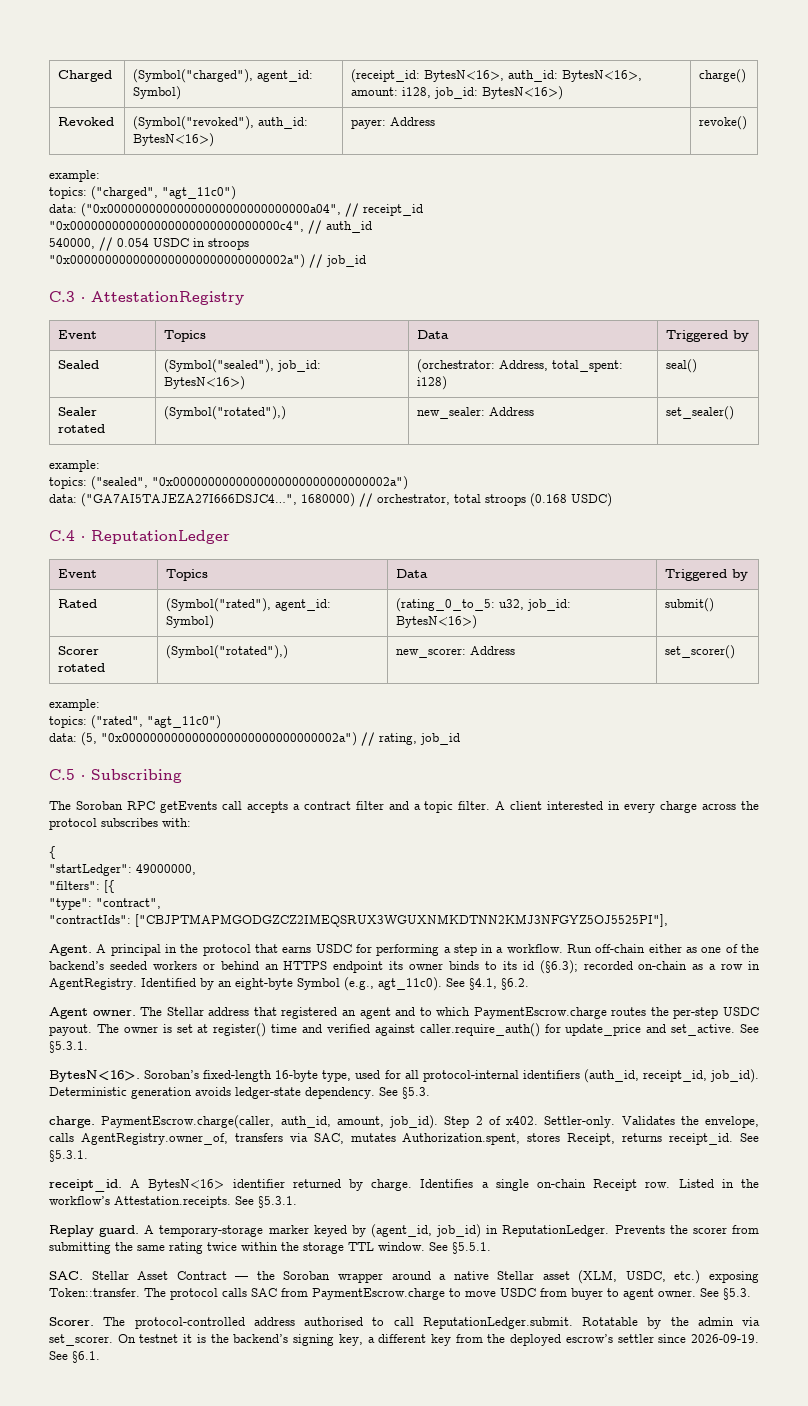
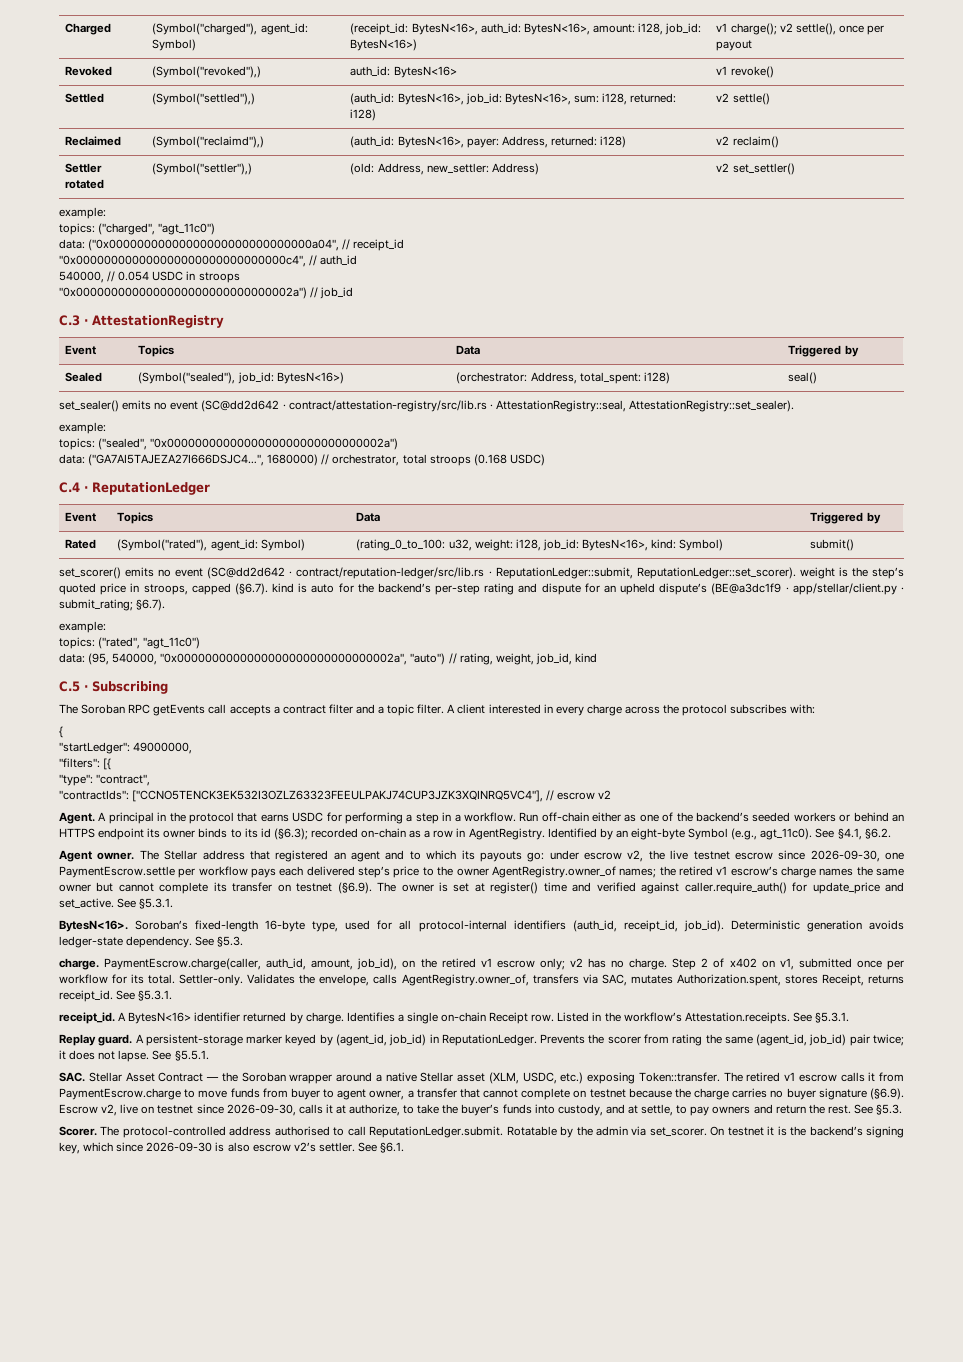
[699,69,747,83] [58,117,115,126] [133,116,309,130] [133,133,215,147] [351,117,436,129] [699,116,748,130] charge() // Revoked | (Symbol("revoked"), auth_id: BytesN<16>) | payer: Address | revoke() -> [716,23,885,35] [716,40,753,51] [65,66,113,76] [152,66,262,78] [350,66,457,78] [716,66,774,78] [65,93,105,103] [152,93,256,105] [350,93,677,105] [350,109,377,121] [716,93,770,105] [65,136,122,146] [152,136,265,148] [350,136,627,148] [716,136,779,148] [65,163,103,173] [65,179,105,189] [152,163,253,175] [350,163,539,175] [716,163,795,175] v1 charge(); v2 settle(), once per payout // Revoked | (Symbol("revoked"),) | auth_id: BytesN<16> | v1 revoke() // Settled | (Symbol("settled"),) | (auth_id: BytesN<16>, job_id: BytesN<16>, sum: i128, returned: i128) | v2 settle() // Reclaimed | (Symbol("reclaimd"),) | (auth_id: BytesN<16>, payer: Address, returned: i128) | v2 reclaim() // Settler rotated | (Symbol("settler"),) | (old: Address, new_settler: Address) | v2 set_settler()
[58,407,98,416] [58,424,106,433] [164,406,287,420] [417,407,535,419] [666,406,735,420] // Sealer rotated | (Symbol("rotated"),) | new_sealer: Address | set_sealer() -> [59,400,794,412] // set_sealer() emits no event (SC@dd2d642 · contract/attestation-registry/src/lib.rs · AttestationRegistry::seal, AttestationRegistry::set_sealer).
[396,598,572,612] [396,615,478,629] [665,598,715,612] [58,646,100,655] [58,663,106,672] [166,645,289,659] [396,646,516,658] [665,645,736,659] (rating_0_to_5: u32, job_id: BytesN<16>) | submit() // Scorer rotated | (Symbol("rotated"),) | new_scorer: Address | set_scorer() -> [356,539,724,551] [810,539,855,551] [59,567,905,579] [59,583,904,595] [59,599,166,611] (rating_0_to_100: u32, weight: i128, job_id: BytesN<16>, kind: Symbol) | submit() // set_scorer() emits no event (SC@dd2d642 · contract/reputation-ledger/src/lib.rs · ReputationLedger::submit, ReputationLedger::set_scorer). weight is the step’s quoted price in stroops, capped (§6.7). kind is auto for the backend’s per-step rating and dispute for an upheld dispute’s (BE@a3dc1f9 · app/stellar/client.py · submit_rating; §6.7).
[81,732,460,746] (5, "0x0000000000000000000000000000002a") // rating, job_id -> [88,653,597,665] (95, 540000, "0x0000000000000000000000000000002a", "auto") // rating, weight, job_id, kind
[135,914,668,927] ["CBJPTMAPMGODGZCZ2IMEQSRUX3WGUXNMKDTNN2KMJ3NFGYZ5OJ5525PI"], -> [132,790,612,802] ["CCNO5TENCK3EK532I3OZLZ63323FEEULPAKJ74CUP3JZK3XQINRQ5VC4"], // escrow v2
[473,1007,759,1019] [49,1024,92,1036] PaymentEscrow.charge routes the per-step USDC payout. -> [461,850,904,862] [59,866,905,878] [59,882,372,894] its payouts go: under escrow v2, the live testnet escrow since 2026-09-30, one PaymentEscrow.settle per workflow pays each delivered step’s price to the owner AgentRegistry.owner_of names; the retired v1 escrow’s charge names the same owner but cannot complete its transfer on testnet (§6.9).
[389,1115,538,1129] job_id). Step 2 of x402. -> [357,958,904,970] [59,974,176,984] job_id), on the retired v1 escrow only; v2 has no charge. Step 2 of x402 on v1, submitted once per workflow for its total.
[159,1225,264,1237] temporary-storage -> [145,1034,243,1046] persistent-storage
[49,1242,425,1254] submitting the same rating twice within the storage TTL window. -> [672,1034,905,1046] [59,1050,150,1062] rating the same (agent_id, job_id) pair twice; it does not lapse.
[170,1288,277,1300] protocol calls SAC -> [746,1072,876,1082] retired v1 escrow calls it
[500,1288,536,1297] USDC -> [230,1088,260,1098] funds
[658,1290,696,1297] owner. -> [369,1088,904,1100] [59,1104,851,1116] owner, a transfer that cannot complete on testnet because the charge carries no buyer signature (§6.9). Escrow v2, live on testnet since 2026-09-30, calls it at authorize, to take the buyer’s funds into custody, and at settle, to pay owners and return the rest.
[367,1334,759,1346] a different key from the deployed escrow’s settler since 2026-09-19. -> [83,1142,355,1152] which since 2026-09-30 is also escrow v2’s settler.

